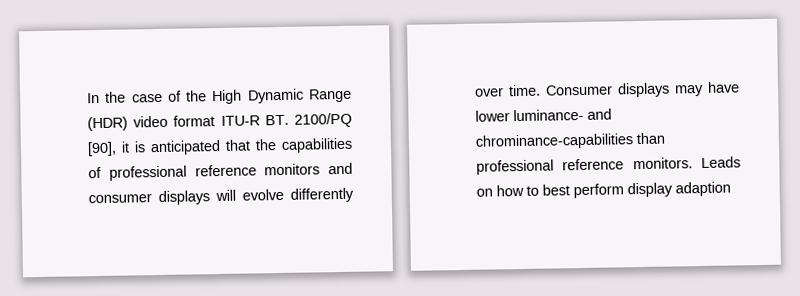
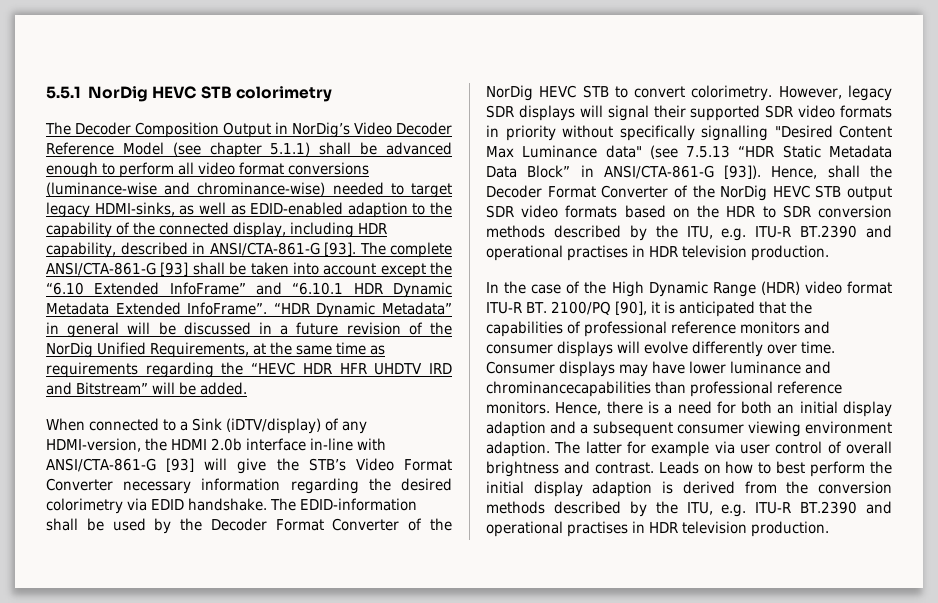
(87, 98) none -> [46,86,332,102] [45,122,452,138] [46,142,452,158] [46,162,369,178] [46,182,452,198] [46,202,452,218] [46,222,387,238] [46,242,453,258] [46,262,452,278] [46,282,452,298] [46,302,452,318] [46,322,452,338] [46,342,385,358] [46,362,453,378] [46,382,247,395] [46,418,367,434] [46,438,386,452] [46,458,452,474] [46,478,452,494] [46,498,417,514] [46,518,452,534] [486,85,892,101] [486,105,892,121] [486,125,892,141] [486,145,892,159] [486,165,892,179] [486,185,892,201] [486,205,892,218] [486,225,892,241] [486,245,829,261] 5.5.1 NorDig HEVC STB colorimetry // The Decoder Composition Output in NorDig’s Video Decoder Reference Model (see chapter 5.1.1) shall be advanced enough to perform all video format conversions (luminance-wise and chrominance-wise) needed to target legacy HDMI-sinks, as well as EDID-enabled adaption to the capability of the connected display, including HDR capability, described in ANSI/CTA-861-G [93]. The complete ANSI/CTA-861-G [93] shall be taken into account except the “6.10 Extended InfoFrame” and “6.10.1 HDR Dynamic Metadata Extended InfoFrame”. “HDR Dynamic Metadata” in general will be discussed in a future revision of the NorDig Unified Requirements, at the same time as requirements regarding the “HEVC HDR HFR UHDTV IRD and Bitstream” will be added. // When connected to a Sink (iDTV/display) of any HDMI-version, the HDMI 2.0b interface in-line with ANSI/CTA-861-G [93] will give the STB’s Video Format Converter necessary information regarding the desired colorimetry via EDID handshake. The EDID-information shall be used by the Decoder Format Converter of the NorDig HEVC STB to convert colorimetry. However, legacy SDR displays will signal their supported SDR video formats in priority without specifically signalling "Desired Content Max Luminance data" (see 7.5.13 “HDR Static Metadata Data Block” in ANSI/CTA-861-G [93]). Hence, shall the Decoder Format Converter of the NorDig HEVC STB output SDR video formats based on the HDR to SDR conversion methods described by the ITU, e.g. ITU-R BT.2390 and operational practises in HDR television production. //
[513,108,612,122] [475,133,634,150] luminance- and chrominance-capabilities -> [730,361,831,374] [486,381,651,397] luminance and chrominancecapabilities
(693, 163) none -> [555,401,892,417] [486,421,892,437] [486,441,892,457] [486,461,654,477] Hence, there is a need for both an initial display adaption and a subsequent consumer viewing environment adaption. The latter for example via user control of overall brightness and contrast.
[627,181,731,198] display adaption -> [870,461,893,474] [486,481,892,497] [486,501,892,517] [486,521,829,537] the initial display adaption is derived from the conversion methods described by the ITU, e.g. ITU-R BT.2390 and operational practises in HDR television production.

